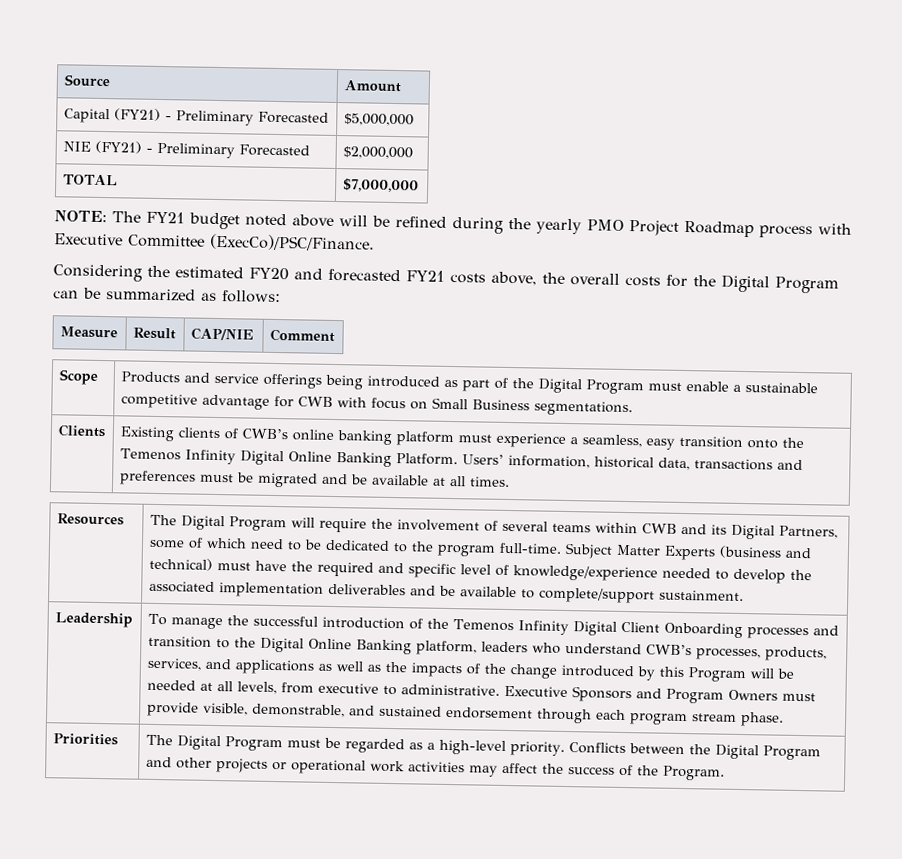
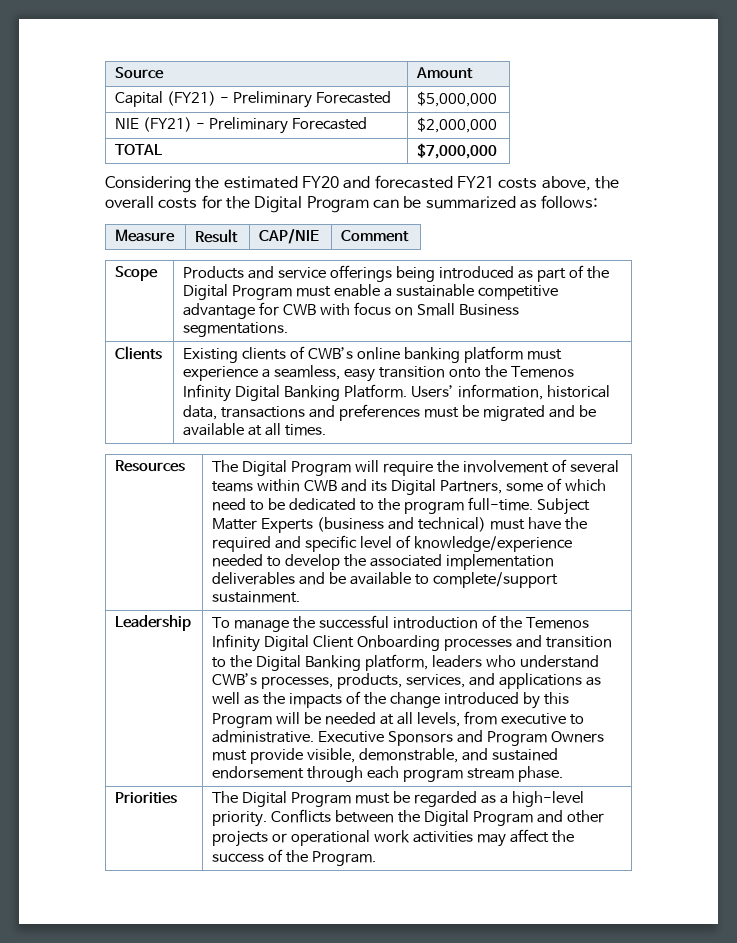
[54,210,852,239] [54,233,375,252] // NOTE: The FY21 budget noted above will be refined during the yearly PMO Project Roadmap process with Executive Committee (ExecCo)/PSC/Finance. -> (498, 151) none
[287,451,332,462] Online -> (281, 393) none
[307,638,352,650] Online -> (302, 663) none

